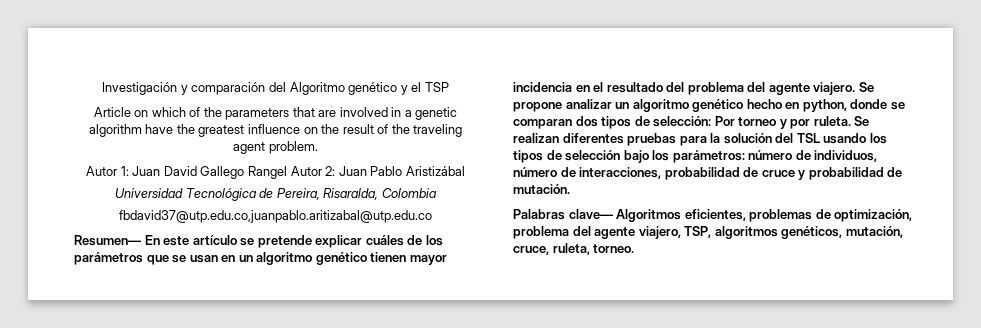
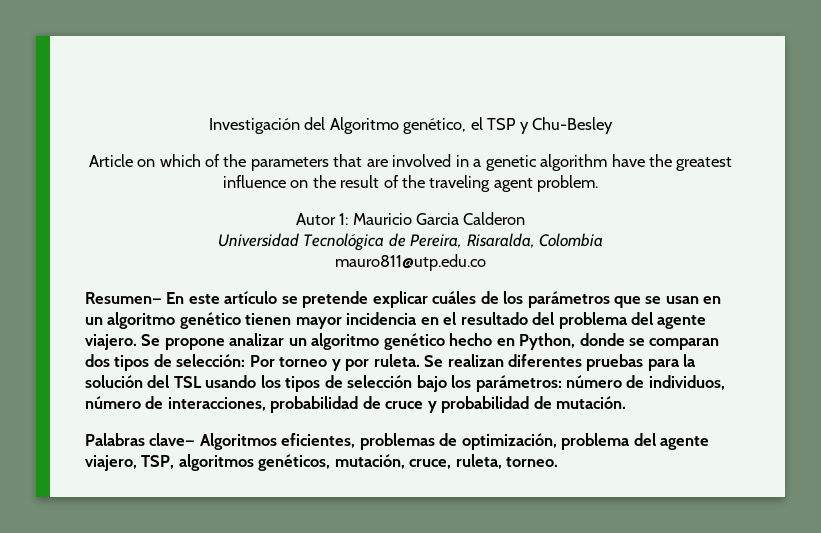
[180,82,408,95] y comparación del Algoritmo genético y -> [304,117,467,134] del Algoritmo genético,
(449, 87) none -> [519,117,614,134] y Chu-Besley
[132,166,465,179] Juan David Gallego Rangel Autor 2: Juan Pablo Aristizábal -> [352,212,526,225] Mauricio Garcia Calderon
[119,210,432,223] fbdavid37@utp.edu.co,juanpablo.aritizabal@utp.edu.co -> [335,254,486,271] mauro811@utp.edu.co
[802,99,847,112] python, -> [519,333,576,350] Python,

